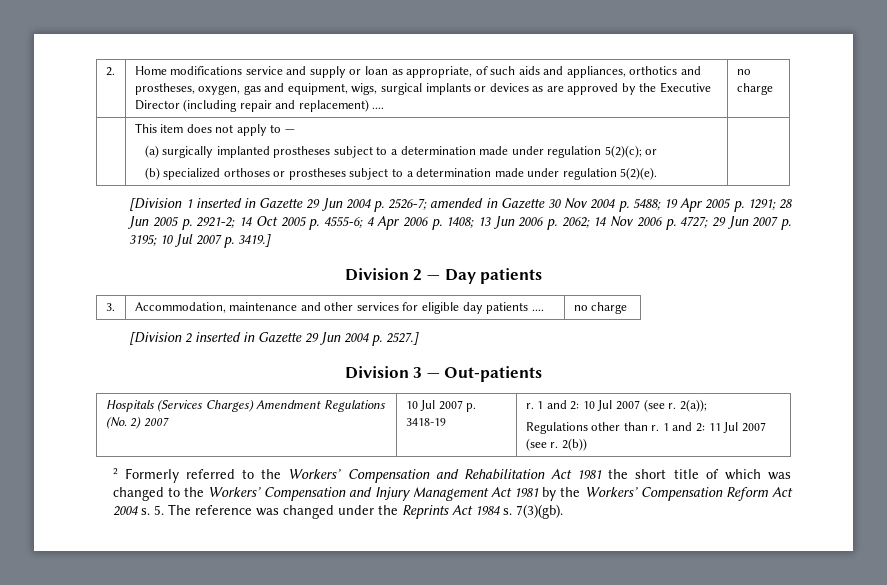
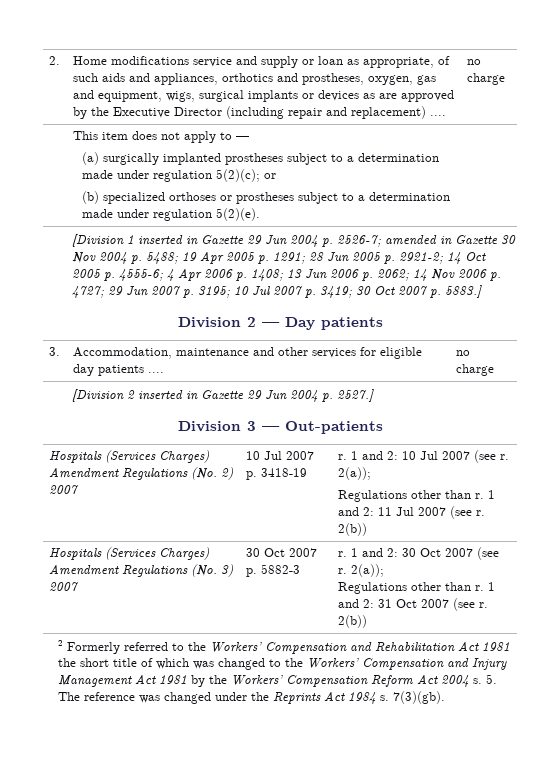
[238,234,272,247] 3419.] -> [320,285,483,298] 3419; 30 Oct 2007 p. 5883.]
(587, 444) none -> [49,547,210,560] [49,564,234,577] [49,582,80,591] [246,548,318,557] [246,564,301,577] [338,547,500,560] [338,564,385,577] [338,582,496,594] [338,598,489,611] [338,615,368,628] // Hospitals (Services Charges) Amendment Regulations (No. 3) 2007 | 30 Oct 2007 p. 5882-3 | r. 1 and 2: 30 Oct 2007 (see r. 2(a)); // Regulations other than r. 1 and 2: 31 Oct 2007 (see r. 2(b))

